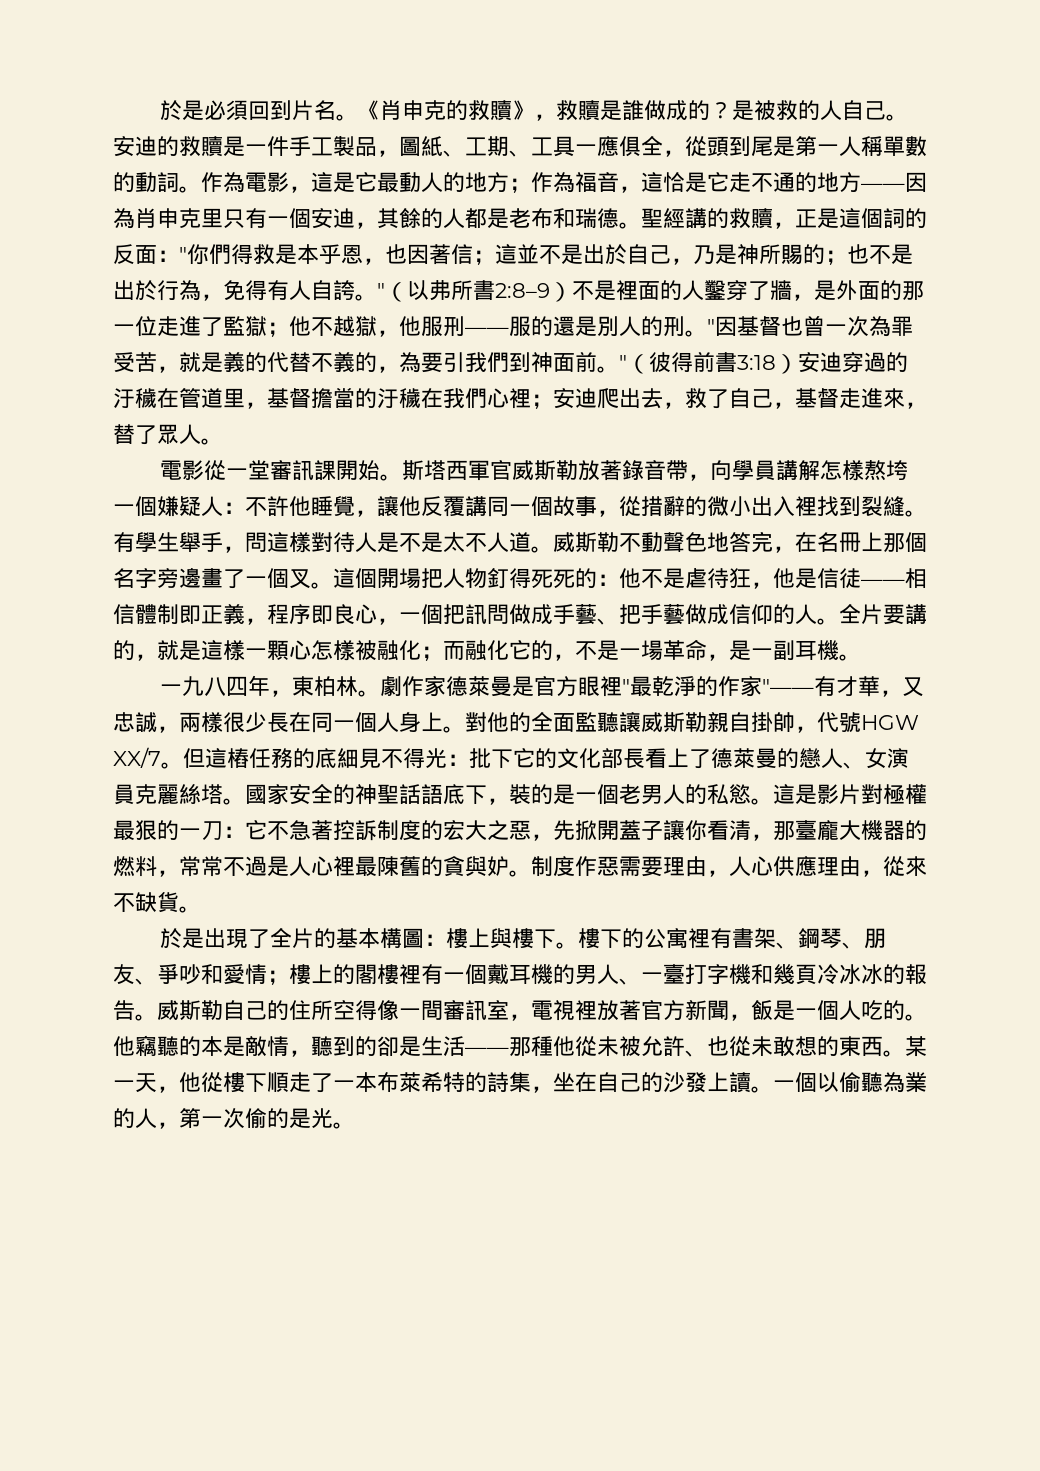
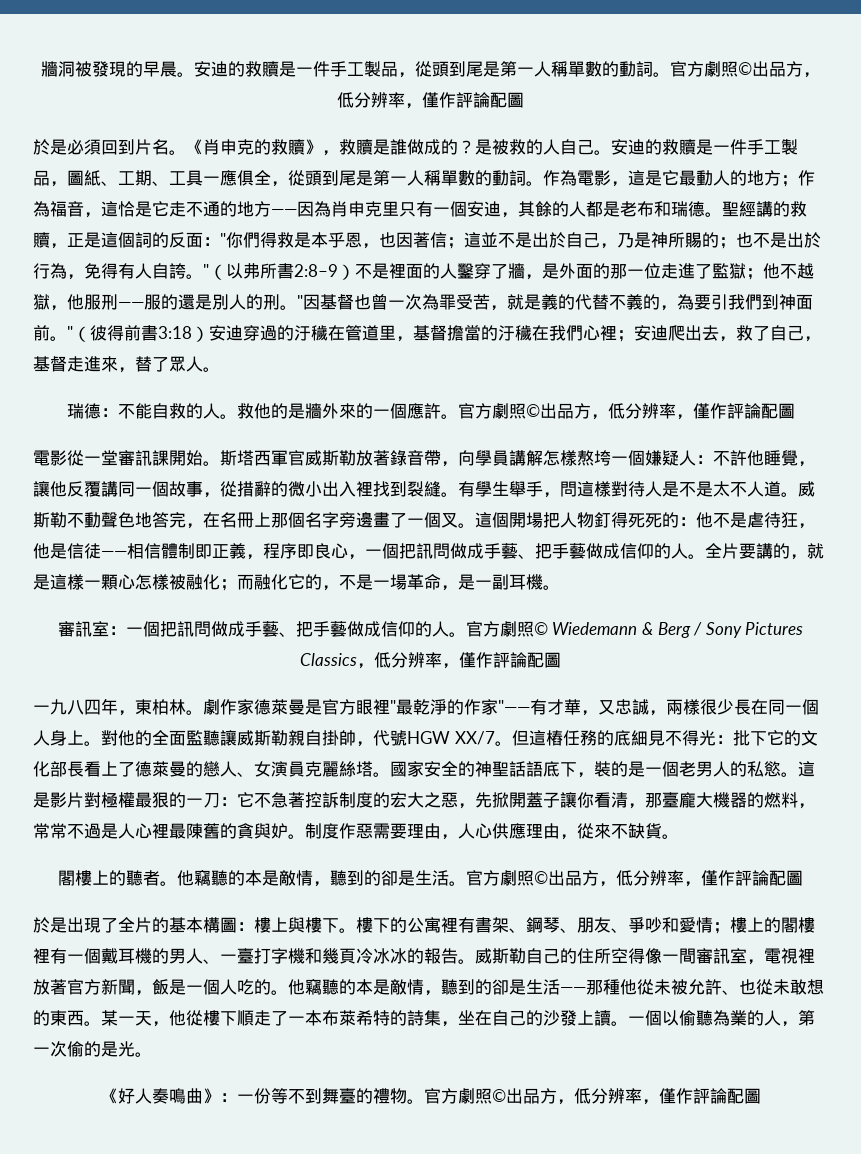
(160, 110) none -> [41,61,820,78] [337,92,524,109] 牆洞被發現的早晨。安迪的救贖是一件手工製品，從頭到尾是第一人稱單數的動詞。官方劇照©出品方，低分辨率，僅作評論配圖 //
(223, 441) none -> [66,403,795,420] // 瑞德：不能自救的人。救他的是牆外來的一個應許。官方劇照©出品方，低分辨率，僅作評論配圖
(861, 657) none -> [57,621,804,638] [300,652,561,669] // 審訊室：一個把訊問做成手藝、把手藝做成信仰的人。官方劇照© Wiedemann & Berg / Sony Pictures Classics，低分辨率，僅作評論配圖
(201, 909) none -> [58,869,803,887] // 閣樓上的聽者。他竊聽的本是敵情，聽到的卻是生活。官方劇照©出品方，低分辨率，僅作評論配圖
(355, 1125) none -> [100,1088,761,1105] // 《好人奏鳴曲》：一份等不到舞臺的禮物。官方劇照©出品方，低分辨率，僅作評論配圖

